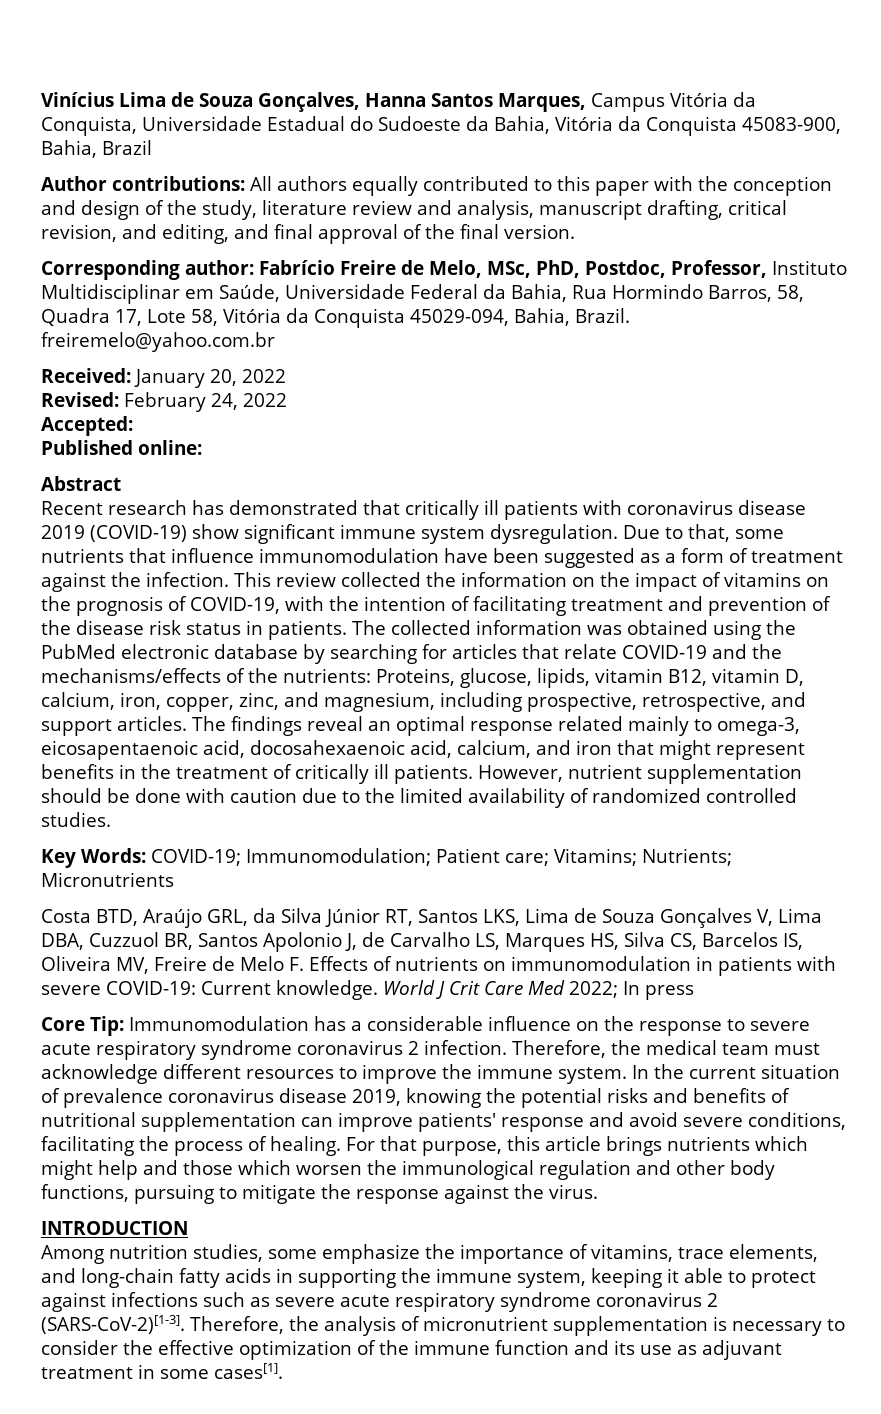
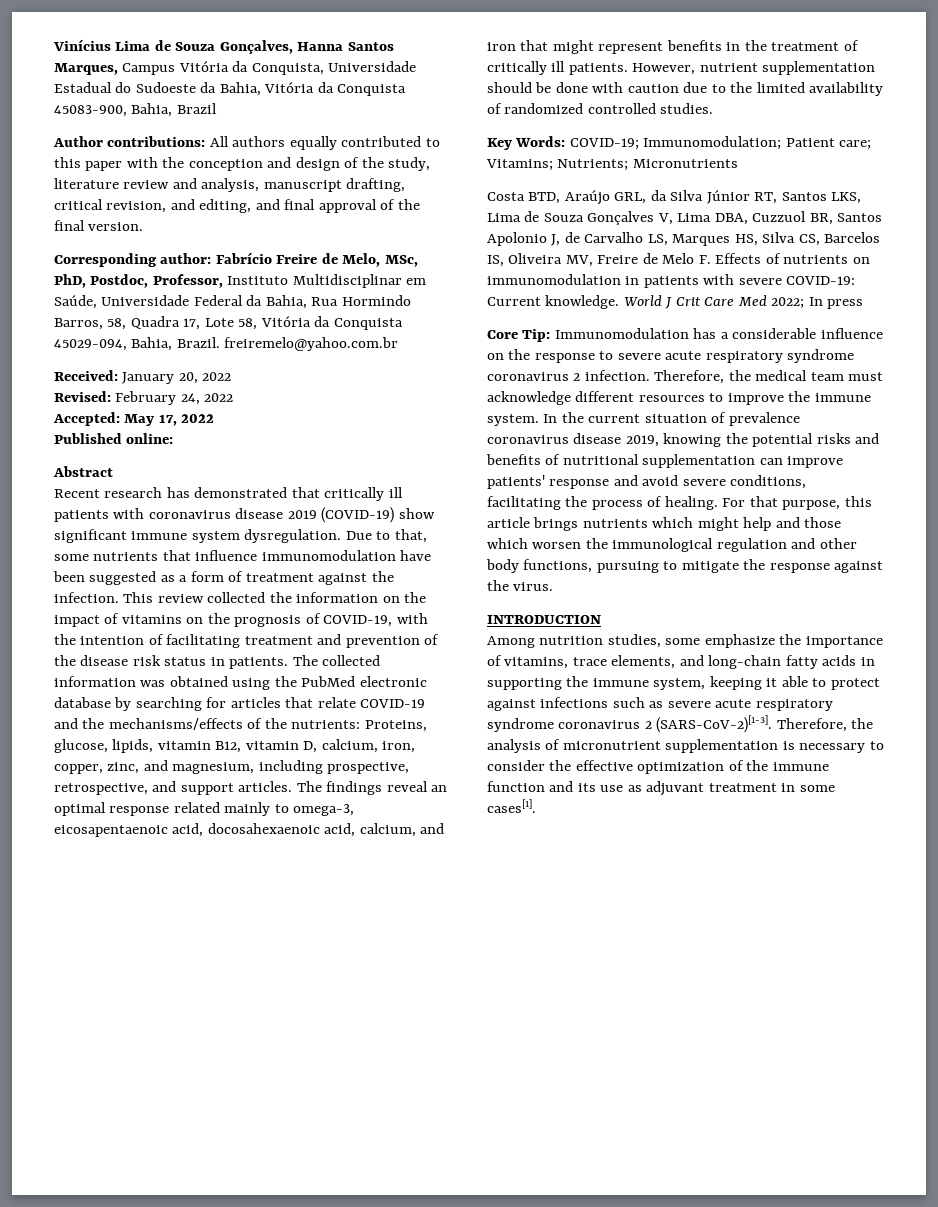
(133, 426) none -> [124,414,215,426] May 17, 2022

